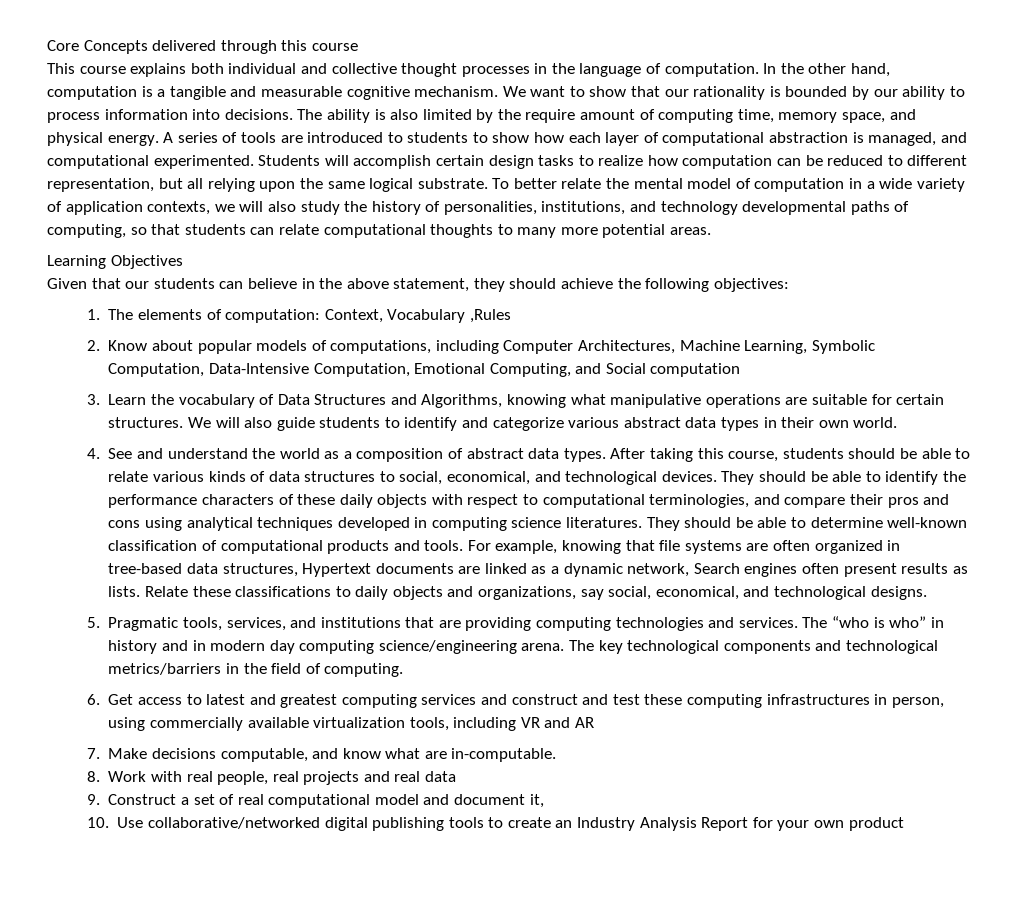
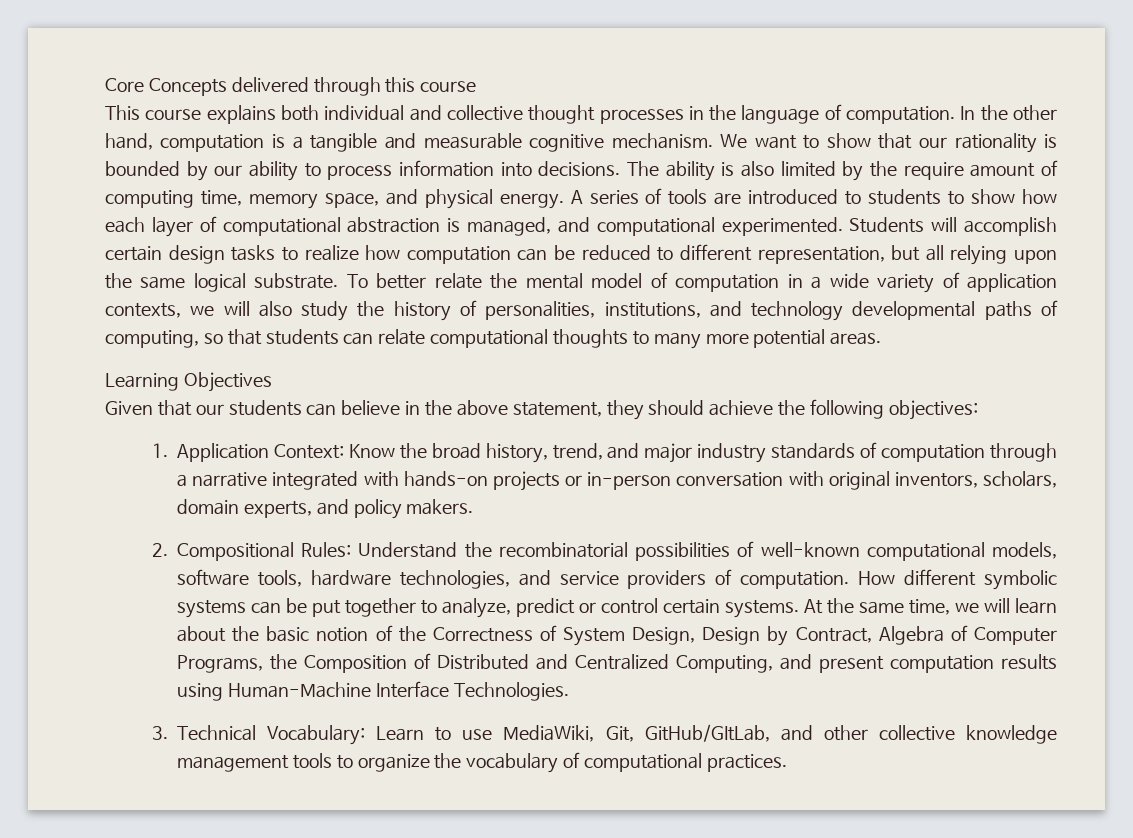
[108,309,511,323] [86,340,875,354] [108,363,486,377] The elements of computation: Context, Vocabulary ,Rules // 2. Know about popular models of computations, including Computer Architectures, Machine Learning, Symbolic Computation, Data-Intensive Computation, Emotional -> [177,442,1058,463] [177,471,1057,491] [177,499,474,519] [152,541,1057,561] [177,569,1057,590] [177,598,1058,618] [177,625,1057,646] [177,653,669,673] Application Context: Know the broad history, trend, and major industry standards of computation through a narrative integrated with hands-on projects or in-person conversation with original inventors, scholars, domain experts, and policy makers. // 2. Compositional Rules: Understand the recombinatorial possibilities of well-known computational models, software tools, hardware technologies, and service providers of computation. How different symbolic systems can be put together to analyze, predict or control certain systems. At the same time, we will learn about the basic notion of the Correctness of System Design, Design by Contract, Algebra of Computer Programs, the Composition of Distributed and Centralized
[605,363,741,377] [86,394,945,408] [108,417,898,431] [86,448,971,462] [108,471,966,485] [108,494,950,508] [108,517,968,531] [108,540,901,554] [108,563,968,577] [108,586,927,600] [86,616,944,631] [108,640,939,654] [108,663,404,677] [86,694,944,708] [108,717,595,731] [86,748,557,762] [86,771,457,785] [86,794,544,808] [86,817,904,831] Social computation // 3. Learn the vocabulary of Data Structures and Algorithms, knowing what manipulative operations are suitable for certain structures. We will also guide students to identify and categorize various abstract data types in their own world. // 4. See and understand the world as a composition of abstract data types. After taking this course, students should be able to relate various kinds of data structures to social, economical, and technological devices. They should be able to identify the performance characters of these daily objects with respect to computational terminologies, and compare their pros and cons using analytical techniques developed in computing science literatures. They should be able to determine well-known classification of computational products and tools. For example, knowing that file systems are often organized in tree-based data structures, Hypertext documents are linked as a dynamic network, Search engines often present results as lists. Relate these classifications to daily objects and organizations, say social, economical, and technological designs. // 5. Pragmatic tools, services, and institutions that are providing computing technologies and services. The “who is who” in history and in modern day computing science/engineering arena. The key technological components and technological metrics/barriers in the field of computing. // 6. Get access to latest and greatest computing services and construct and test these computing infrastructures in person, using commercially available virtualization tools, including VR and AR // 7. Make decisions computable, and know what are in-computable. // 8. Work with real people, real projects and real data // 9. Construct a set of real computational model and document it, // 10. Use collaborative/networked digital publishing tools to create an Industry Analysis Report for your own product -> [818,654,1057,673] [177,681,569,701] [152,724,1057,745] [177,752,787,773] present computation results using Human-Machine Interface Technologies. // 3. Technical Vocabulary: Learn to use MediaWiki, Git, GitHub/GItLab, and other collective knowledge management tools to organize the vocabulary of computational practices.

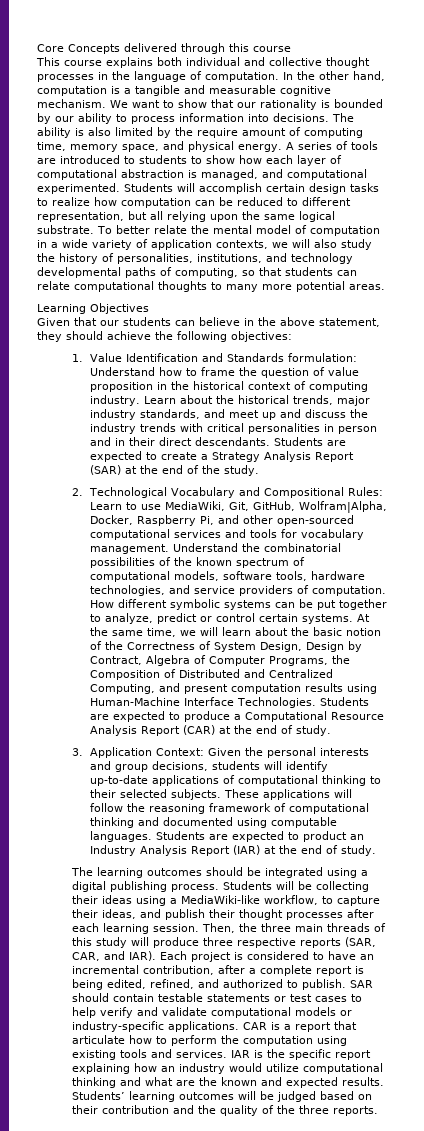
[177,442,1058,463] [177,471,1057,491] [177,499,474,519] [152,542,352,561] Application Context: Know the broad history, trend, and major industry standards of computation through a narrative integrated with hands-on projects or in-person conversation with original inventors, scholars, domain experts, and policy makers. // 2. Compositional Rules: -> [89,353,357,362] [89,367,359,378] [89,381,368,392] [89,395,370,406] [89,409,368,420] [89,423,377,434] [89,437,346,446] [89,451,354,462] [89,465,259,476] [72,487,383,498] [89,501,387,513] [89,515,354,526] [89,529,364,540] [89,544,169,554] Value Identification and Standards formulation: Understand how to frame the question of value proposition in the historical context of computing industry. Learn about the historical trends, major industry standards, and meet up and discuss the industry trends with critical personalities in person and in their direct descendants. Students are expected to create a Strategy Analysis Report (SAR) at the end of the study. // 2. Technological Vocabulary and Compositional Rules: Learn to use MediaWiki, Git, GitHub, Wolfram|Alpha, Docker, Raspberry Pi, and other open-sourced computational services and tools for vocabulary management.
[498,542,628,558] recombinatorial -> [263,543,341,552] combinatorial
[760,542,860,557] well-known -> [173,557,305,568] the known spectrum of
[152,724,1057,745] [177,752,787,773] // 3. Technical Vocabulary: Learn to use MediaWiki, Git, GitHub/GItLab, and other collective knowledge management tools to organize the vocabulary of computational practices. -> [319,697,369,706] [89,711,384,722] [89,725,331,736] [72,747,369,758] [89,761,328,772] [89,775,381,786] [89,789,352,800] [89,803,369,814] [89,817,337,828] [89,831,364,842] [89,845,376,856] [71,867,369,878] [72,881,370,892] [72,895,381,906] [72,909,375,920] [72,923,387,934] [72,937,377,948] [72,951,375,962] [72,965,365,976] [72,979,374,990] [72,993,363,1002] [72,1007,353,1018] [72,1021,358,1032] [72,1035,348,1046] [72,1049,372,1060] [72,1063,384,1074] [72,1077,385,1088] [72,1091,373,1102] [72,1105,379,1116] Students are expected to produce a Computational Resource Analysis Report (CAR) at the end of study. // 3. Application Context: Given the personal interests and group decisions, students will identify up-to-date applications of computational thinking to their selected subjects. These applications will follow the reasoning framework of computational thinking and documented using computable languages. Students are expected to product an Industry Analysis Report (IAR) at the end of study. // The learning outcomes should be integrated using a digital publishing process. Students will be collecting their ideas using a MediaWiki-like workflow, to capture their ideas, and publish their thought processes after each learning session. Then, the three main threads of this study will produce three respective reports (SAR, CAR, and IAR). Each project is considered to have an incremental contribution, after a complete report is being edited, refined, and authorized to publish. SAR should contain testable statements or test cases to help verify and validate computational models or industry-specific applications. CAR is a report that articulate how to perform the computation using existing tools and services. IAR is the specific report explaining how an industry would utilize computational thinking and what are the known and expected results. Students’ learning outcomes will be judged based on their contribution and the quality of the three reports.

